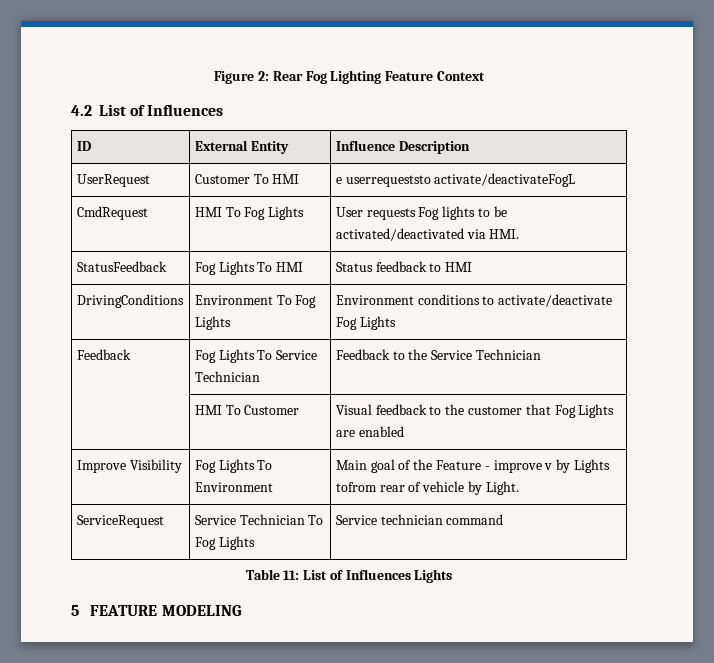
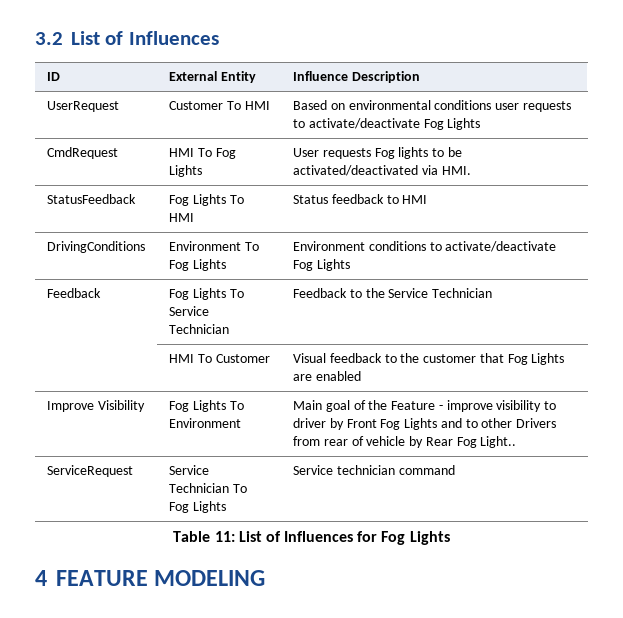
[214,70,485,84] [71,105,92,116] Figure 2: Rear Fog Lighting Feature Context // 4.2 -> [35,32,63,45] 3.2
[335,173,576,187] e userrequeststo activate/deactivateFogL -> [292,100,571,112] [292,118,481,130] Based on environmental conditions user requests to activate/deactivate Fog Lights
[544,459,610,473] [335,482,377,492] v by Lights tofrom -> [496,400,557,412] [292,418,557,430] [292,436,320,446] visibility to driver by Front Fog Lights and to other Drivers from
[485,481,519,495] Light. -> [425,436,517,448] Rear Fog Light..
[414,569,453,583] [71,605,79,616] Lights // 5 -> [357,531,450,545] [35,570,47,586] for Fog Lights // 4

